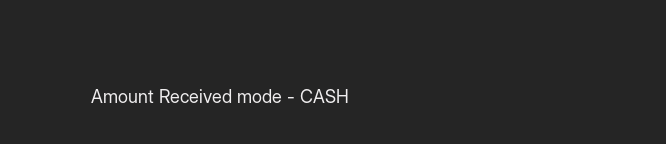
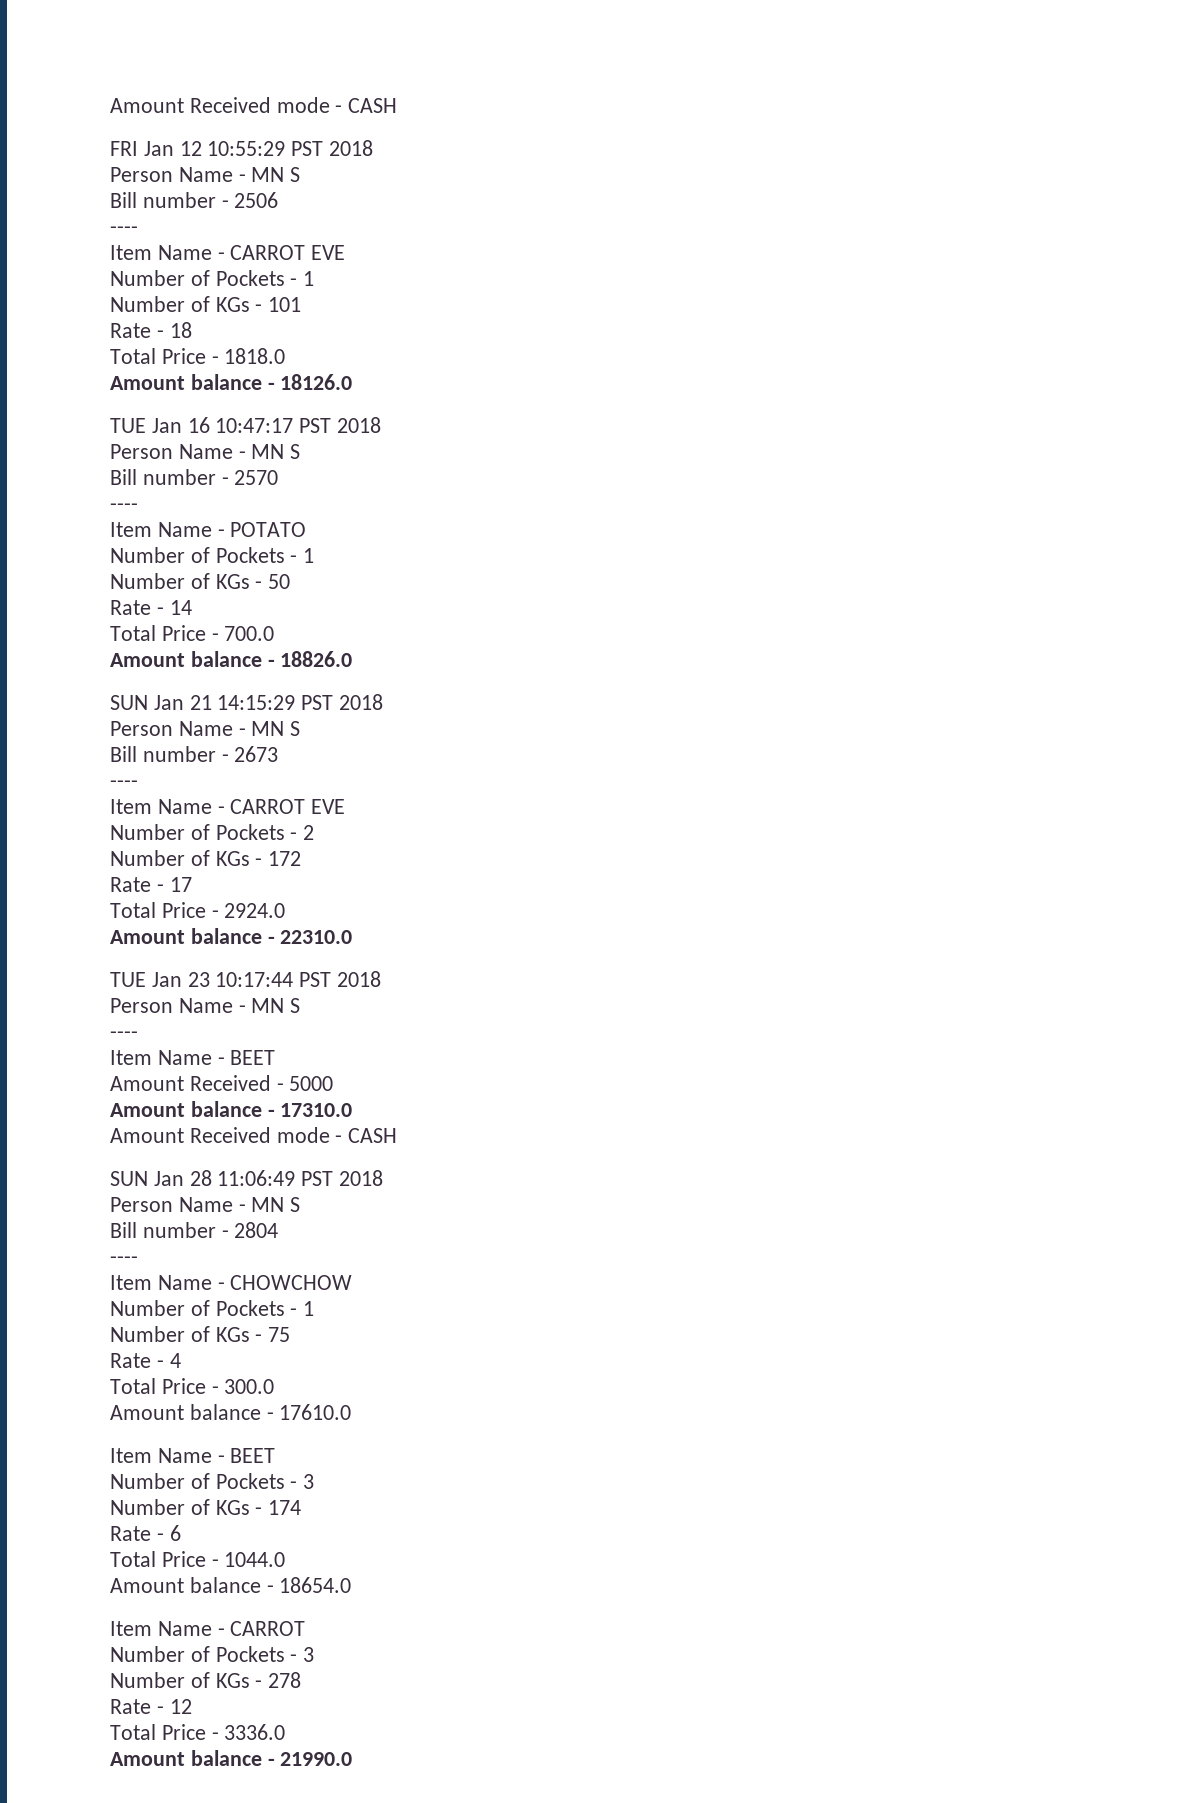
[91,89,349,103] Amount Received mode - CASH -> [110,97,398,113] [110,140,374,156] [110,167,301,182] [110,192,279,208] [110,226,138,234] [110,245,346,260] [110,270,315,286] [110,296,302,312] [110,322,192,338] [110,348,286,364] [110,374,353,390] [110,417,382,433] [110,444,301,459] [110,469,279,485] [110,503,138,511] [110,522,307,537] [110,547,315,563] [110,573,291,589] [110,600,192,615] [110,625,275,641] [110,651,353,667] [110,694,384,710] [110,721,301,736] [110,746,279,762] [110,780,138,788] [110,799,346,814] [110,824,315,840] [110,850,302,866] [110,877,192,892] [110,902,286,918] [110,928,353,944] [110,971,382,987] [110,998,301,1013] [110,1031,138,1039] [110,1050,276,1065] [110,1075,334,1091] [110,1101,353,1117] [110,1127,398,1143] [110,1170,384,1186] [110,1197,301,1212] [110,1222,279,1238] [110,1256,138,1264] [110,1275,353,1290] [110,1300,315,1316] [110,1326,291,1342] [110,1353,181,1368] [110,1378,275,1394] [110,1404,352,1420] [110,1448,276,1463] [110,1473,315,1489] [110,1499,302,1515] [110,1525,181,1541] [110,1551,286,1567] [110,1577,352,1593] [110,1621,306,1636] [110,1646,315,1662] [110,1672,302,1688] [110,1699,192,1714] [110,1724,286,1740] [110,1750,353,1766] Amount Received mode - CASH // FRI Jan 12 10:55:29 PST 2018 // Person Name - MN S // Bill number - 2506 // ---- // Item Name - CARROT EVE // Number of Pockets - 1 // Number of KGs - 101 // Rate - 18 // Total Price - 1818.0 // Amount balance - 18126.0 // TUE Jan 16 10:47:17 PST 2018 // Person Name - MN S // Bill number - 2570 // ---- // Item Name - POTATO // Number of Pockets - 1 // Number of KGs - 50 // Rate - 14 // Total Price - 700.0 // Amount balance - 18826.0 // SUN Jan 21 14:15:29 PST 2018 // Person Name - MN S // Bill number - 2673 // ---- // Item Name - CARROT EVE // Number of Pockets - 2 // Number of KGs - 172 // Rate - 17 // Total Price - 2924.0 // Amount balance - 22310.0 // TUE Jan 23 10:17:44 PST 2018 // Person Name - MN S // ---- // Item Name - BEET // Amount Received - 5000 // Amount balance - 17310.0 // Amount Received mode - CASH // SUN Jan 28 11:06:49 PST 2018 // Person Name - MN S // Bill number - 2804 // ---- // Item Name - CHOWCHOW // Number of Pockets - 1 // Number of KGs - 75 // Rate - 4 // Total Price - 300.0 // Amount balance - 17610.0 // Item Name - BEET // Number of Pockets - 3 // Number of KGs - 174 // Rate - 6 // Total Price - 1044.0 // Amount balance - 18654.0 // Item Name - CARROT // Number of Pockets - 3 // Number of KGs - 278 // Rate - 12 // Total Price - 3336.0 // Amount balance - 21990.0

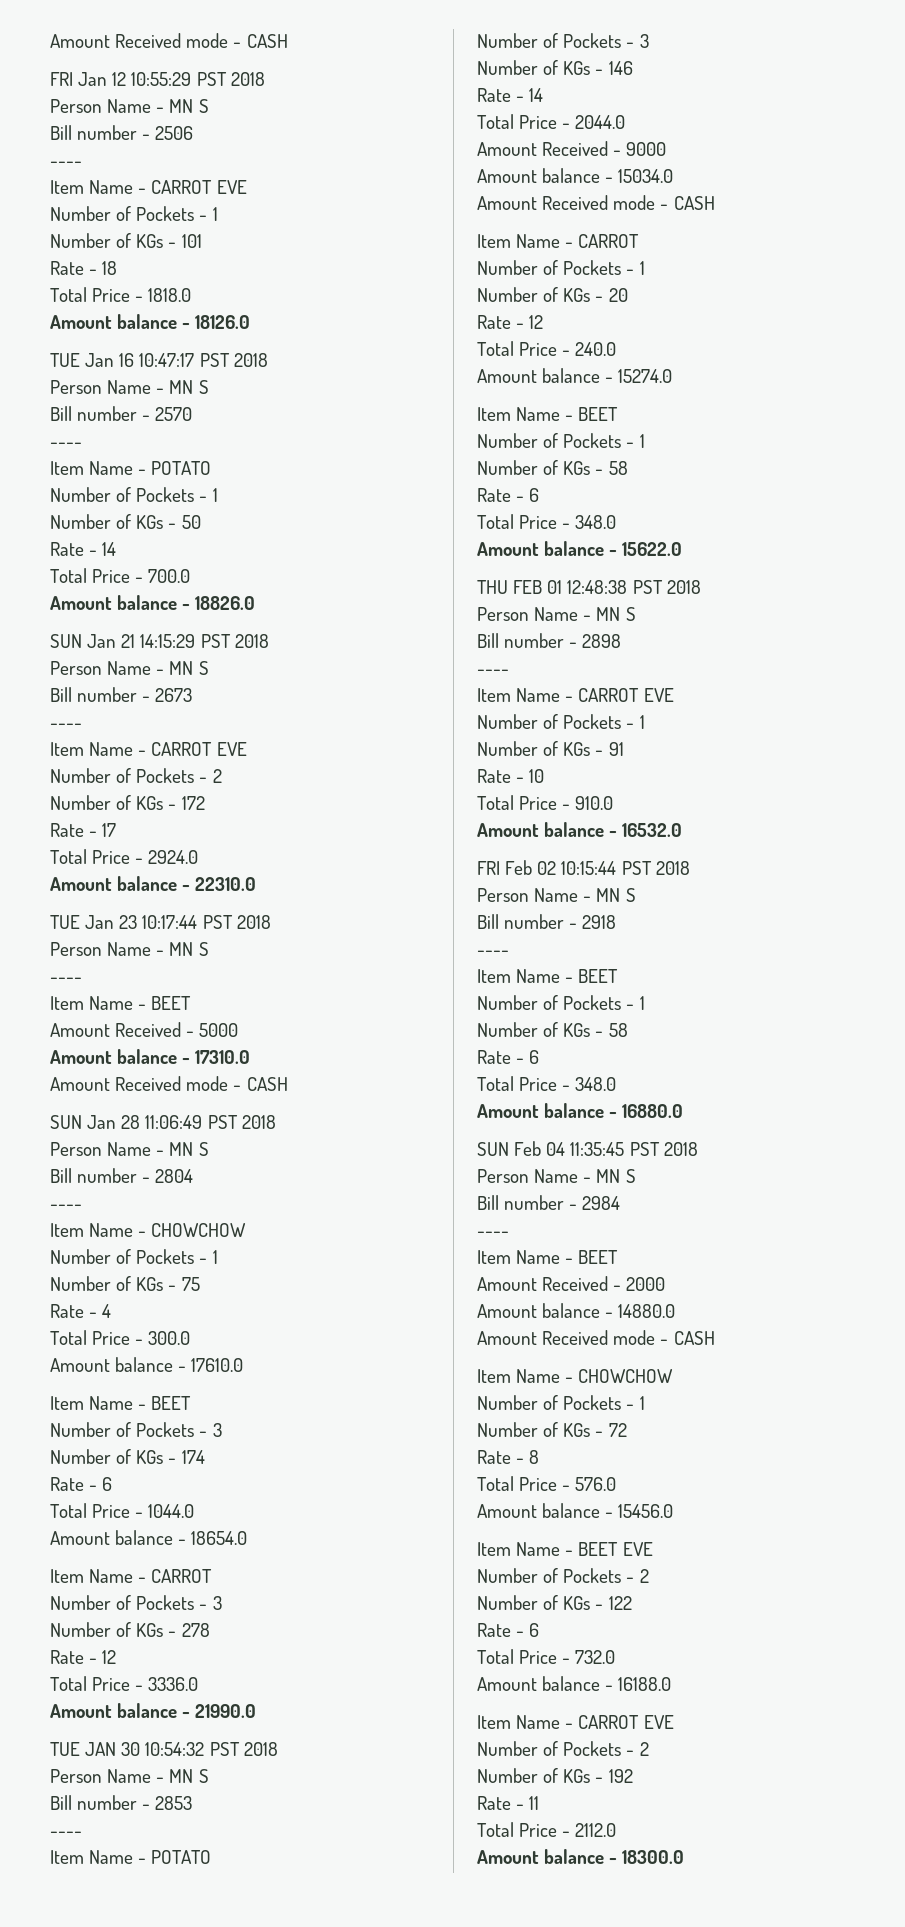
(353, 1759) none -> [50,1742,278,1756] [50,1769,209,1783] [50,1795,193,1810] [50,1831,82,1837] [50,1850,212,1864] [477,33,649,48] [477,60,633,75] [477,88,544,102] [477,114,626,129] [477,141,667,156] [477,168,674,183] [477,195,715,210] [477,234,640,248] [477,260,645,275] [477,287,628,302] [477,315,544,329] [477,341,617,356] [477,368,673,383] [477,407,619,421] [477,433,645,448] [477,460,628,475] [477,488,540,502] [477,514,617,529] [477,541,683,556] [477,580,701,594] [477,607,636,621] [477,633,622,648] [477,669,509,675] [477,688,674,702] [477,714,645,729] [477,741,624,756] [477,769,545,783] [477,795,614,810] [477,822,683,837] [477,860,690,875] [477,888,636,902] [477,914,617,929] [477,950,509,956] [477,969,619,983] [477,995,645,1010] [477,1022,628,1037] [477,1050,540,1064] [477,1076,617,1091] [477,1103,684,1118] [477,1141,698,1156] [477,1169,636,1183] [477,1195,621,1210] [477,1231,509,1237] [477,1250,619,1264] [477,1276,666,1291] [477,1303,676,1318] [477,1330,715,1345] [477,1369,674,1383] [477,1395,645,1410] [477,1422,627,1437] [477,1450,540,1464] [477,1476,617,1491] [477,1503,674,1518] [477,1542,653,1556] [477,1568,649,1583] [477,1595,632,1610] [477,1623,540,1637] [477,1649,616,1664] [477,1676,672,1691] [477,1715,674,1729] [477,1741,649,1756] [477,1768,633,1783] [477,1796,540,1810] [477,1822,617,1837] [477,1849,685,1864] // TUE JAN 30 10:54:32 PST 2018 // Person Name - MN S // Bill number - 2853 // ---- // Item Name - POTATO // Number of Pockets - 3 // Number of KGs - 146 // Rate - 14 // Total Price - 2044.0 // Amount Received - 9000 // Amount balance - 15034.0 // Amount Received mode - CASH // Item Name - CARROT // Number of Pockets - 1 // Number of KGs - 20 // Rate - 12 // Total Price - 240.0 // Amount balance - 15274.0 // Item Name - BEET // Number of Pockets - 1 // Number of KGs - 58 // Rate - 6 // Total Price - 348.0 // Amount balance - 15622.0 // THU FEB 01 12:48:38 PST 2018 // Person Name - MN S // Bill number - 2898 // ---- // Item Name - CARROT EVE // Number of Pockets - 1 // Number of KGs - 91 // Rate - 10 // Total Price - 910.0 // Amount balance - 16532.0 // FRI Feb 02 10:15:44 PST 2018 // Person Name - MN S // Bill number - 2918 // ---- // Item Name - BEET // Number of Pockets - 1 // Number of KGs - 58 // Rate - 6 // Total Price - 348.0 // Amount balance - 16880.0 // SUN Feb 04 11:35:45 PST 2018 // Person Name - MN S // Bill number - 2984 // ---- // Item Name - BEET // Amount Received - 2000 // Amount balance - 14880.0 // Amount Received mode - CASH // Item Name - CHOWCHOW // Number of Pockets - 1 // Number of KGs - 72 // Rate - 8 // Total Price - 576.0 // Amount balance - 15456.0 // Item Name - BEET EVE // Number of Pockets - 2 // Number of KGs - 122 // Rate - 6 // Total Price - 732.0 // Amount balance - 16188.0 // Item Name - CARROT EVE // Number of Pockets - 2 // Number of KGs - 192 // Rate - 11 // Total Price - 2112.0 // Amount balance - 18300.0

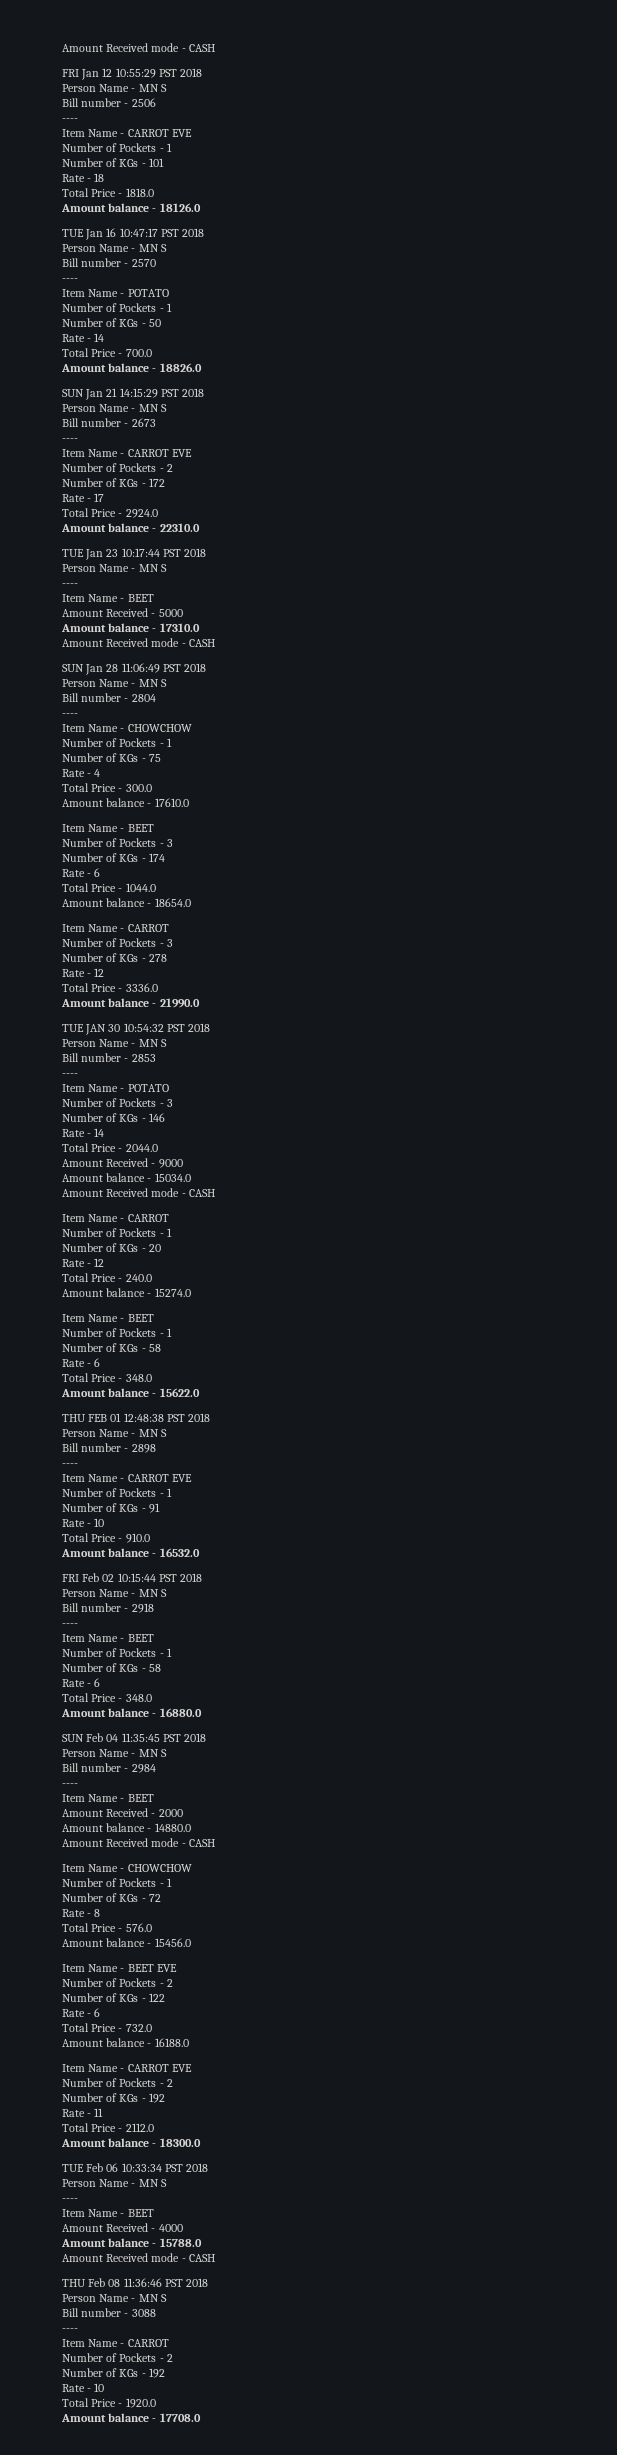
(685, 1857) none -> [62,2163,209,2172] [62,2179,167,2187] [62,2198,78,2202] [62,2209,154,2217] [62,2223,183,2232] [61,2238,202,2247] [62,2253,215,2262] [62,2278,209,2287] [62,2294,167,2302] [62,2308,156,2317] [62,2328,78,2332] [62,2339,169,2347] [62,2353,173,2362] [62,2368,165,2378] [62,2383,105,2392] [62,2398,156,2408] [61,2413,201,2422] // TUE Feb 06 10:33:34 PST 2018 // Person Name - MN S // ---- // Item Name - BEET // Amount Received - 4000 // Amount balance - 15788.0 // Amount Received mode - CASH // THU Feb 08 11:36:46 PST 2018 // Person Name - MN S // Bill number - 3088 // ---- // Item Name - CARROT // Number of Pockets - 2 // Number of KGs - 192 // Rate - 10 // Total Price - 1920.0 // Amount balance - 17708.0

